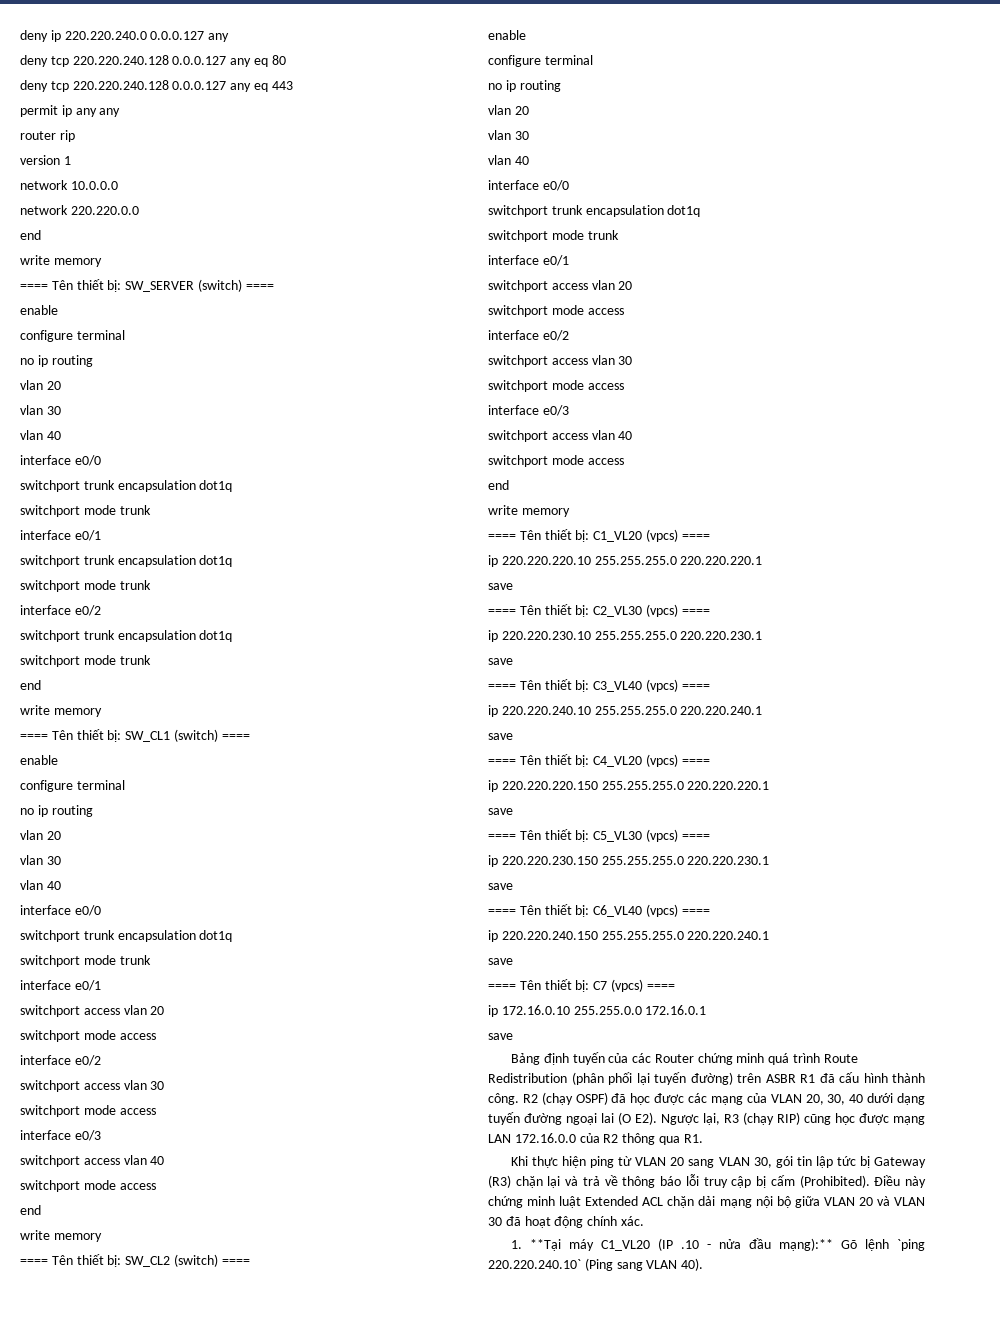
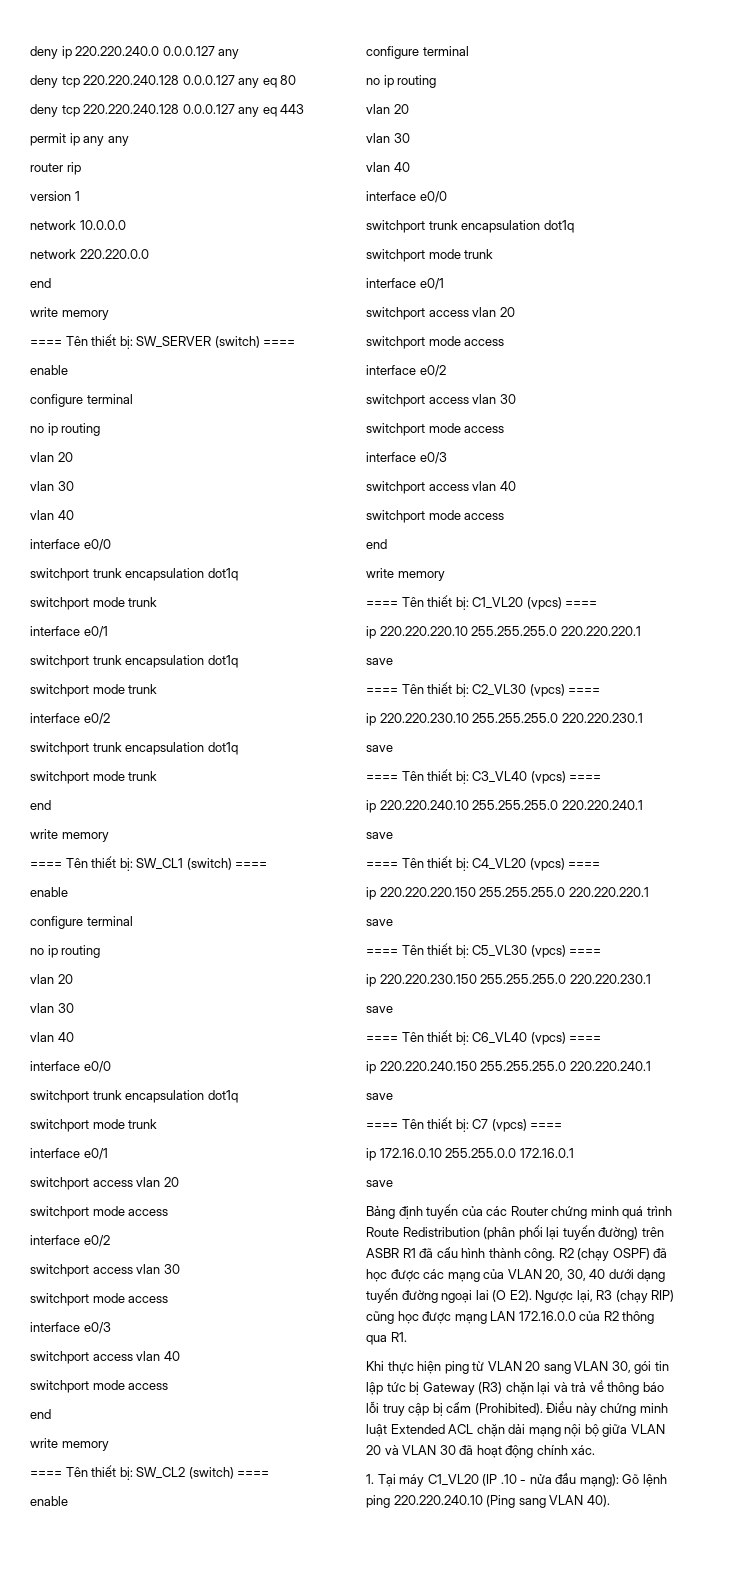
[529,1239,561,1251] **Tại -> [377,1474,396,1487] Tại
[778,1238,833,1251] mạng):** -> [579,1474,619,1487] mạng):
[897,1239,925,1251] [488,1259,581,1269] `ping 220.220.240.10` -> [366,1495,483,1508] ping 220.220.240.10

